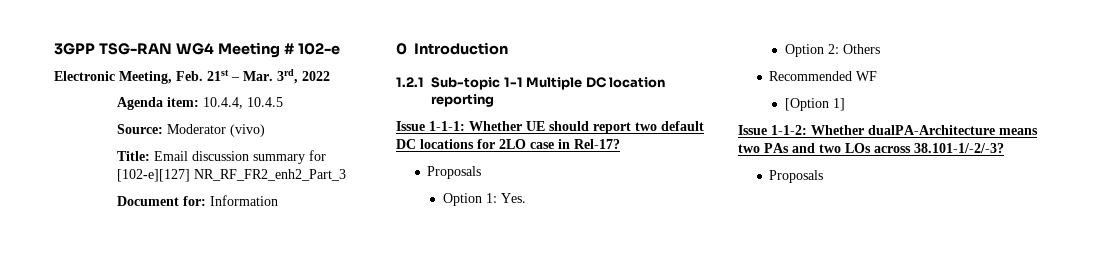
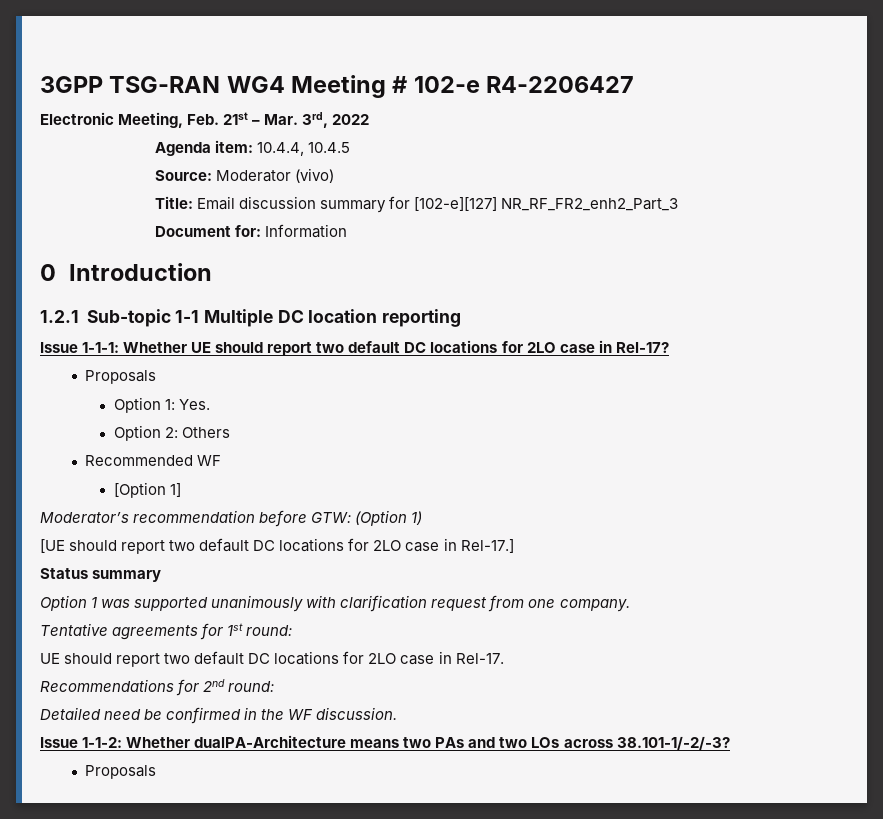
(340, 49) none -> [486,76,635,93] R4-2206427
(845, 104) none -> [40,510,423,527] [40,538,514,554] [40,568,162,582] [40,595,630,612] [40,623,293,640] [40,651,504,667] [40,679,275,696] [40,707,398,724] // Moderator’s recommendation before GTW: (Option 1) // [UE should report two default DC locations for 2LO case in Rel-17.] // Status summary // Option 1 was supported unanimously with clarification request from one company. // Tentative agreements for 1st round: // UE should report two default DC locations for 2LO case in Rel-17. // Recommendations for 2nd round: // Detailed need be confirmed in the WF discussion.

